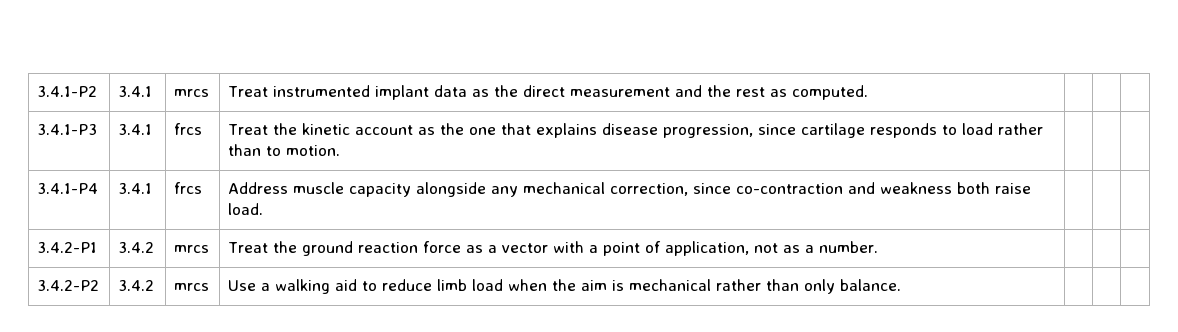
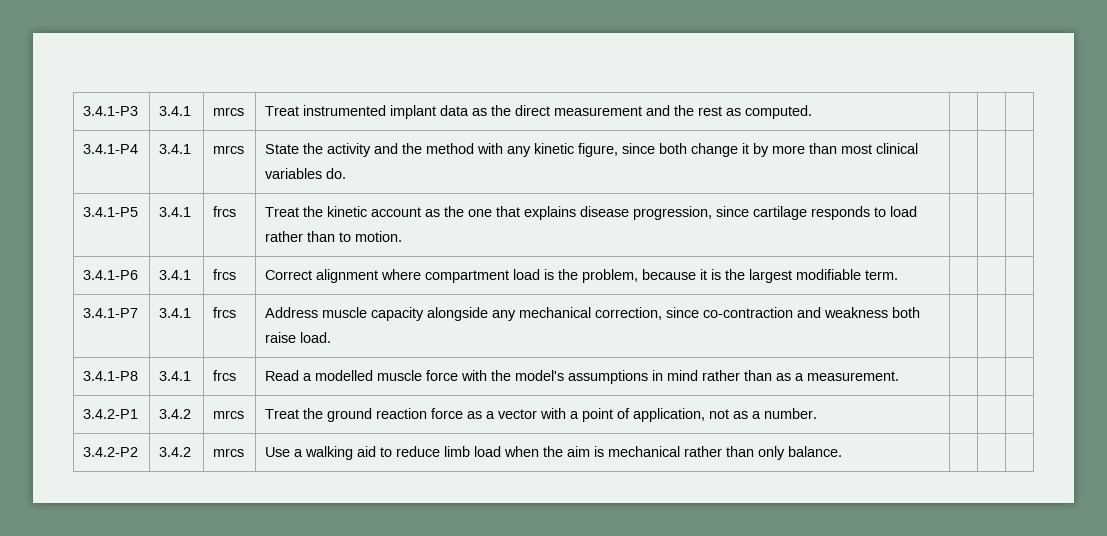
[37,86,98,97] 3.4.1-P2 -> [83,106,139,116] 3.4.1-P3
[37,124,98,135] 3.4.1-P3 -> [83,144,139,154] [159,144,192,154] [213,145,245,154] [265,143,919,157] [265,168,347,179] [83,207,139,217] 3.4.1-P4 | 3.4.1 | mrcs | State the activity and the method with any kinetic figure, since both change it by more than most clinical variables do. | | | // 3.4.1-P5
[37,183,99,194] 3.4.1-P4 -> [83,270,139,280] [159,270,192,280] [213,269,237,280] [265,269,899,283] [83,308,139,318] 3.4.1-P6 | 3.4.1 | frcs | Correct alignment where compartment load is the problem, because it is the largest modifiable term. | | | // 3.4.1-P7
(264, 209) none -> [83,371,139,381] [159,371,192,381] [213,370,237,381] [265,370,900,384] // 3.4.1-P8 | 3.4.1 | frcs | Read a modelled muscle force with the model's assumptions in mind rather than as a measurement. | | |

